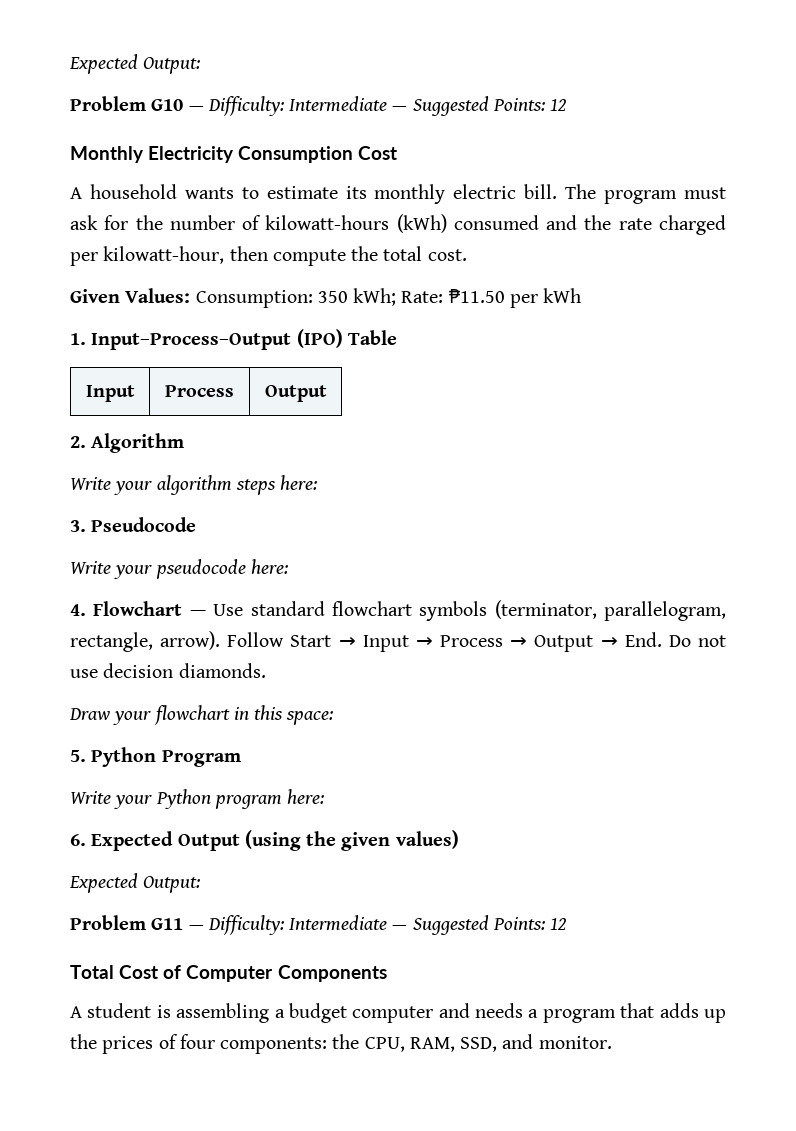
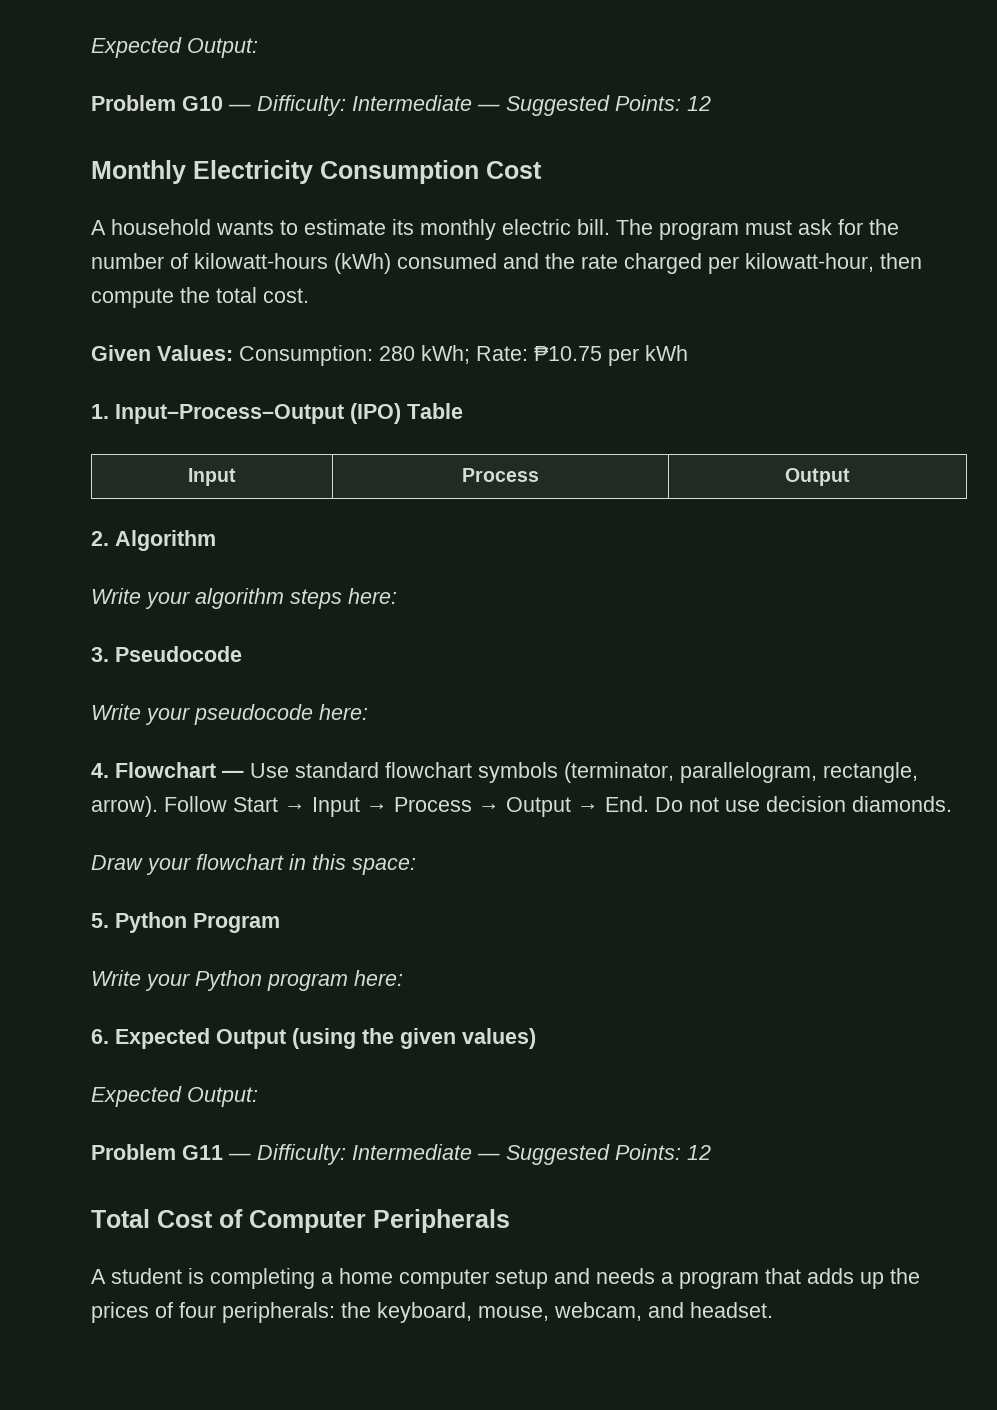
[317,291,348,303] 350 -> [379,346,415,361] 280
[448,289,505,303] ₱11.50 -> [534,346,602,361] ₱10.75
[277,965,387,982] Components -> [373,1209,510,1233] Peripherals
[176,1003,434,1023] assembling a budget computer -> [210,1268,548,1289] completing a home computer setup
[220,1034,612,1054] components: the CPU, RAM, SSD, and monitor. -> [222,1302,773,1323] peripherals: the keyboard, mouse, webcam, and headset.

